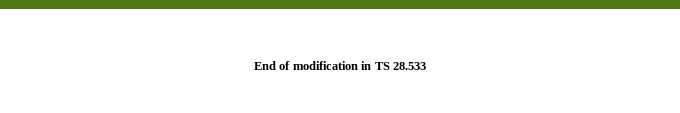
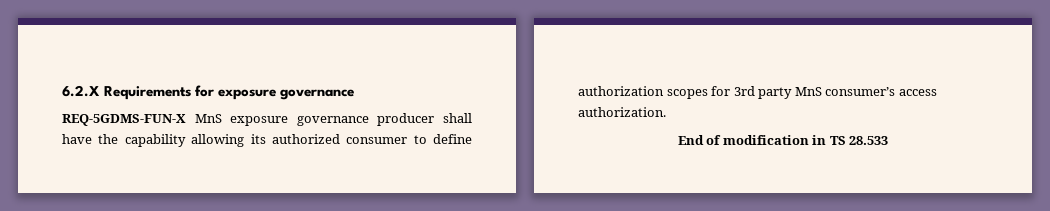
(254, 65) none -> [62,85,355,100] [62,113,472,126] [62,134,472,147] [578,86,937,99] [578,107,666,117] 6.2.X Requirements for exposure governance // REQ-5GDMS-FUN-X MnS exposure governance producer shall have the capability allowing its authorized consumer to define authorization scopes for 3rd party MnS consumer’s access authorization. //

